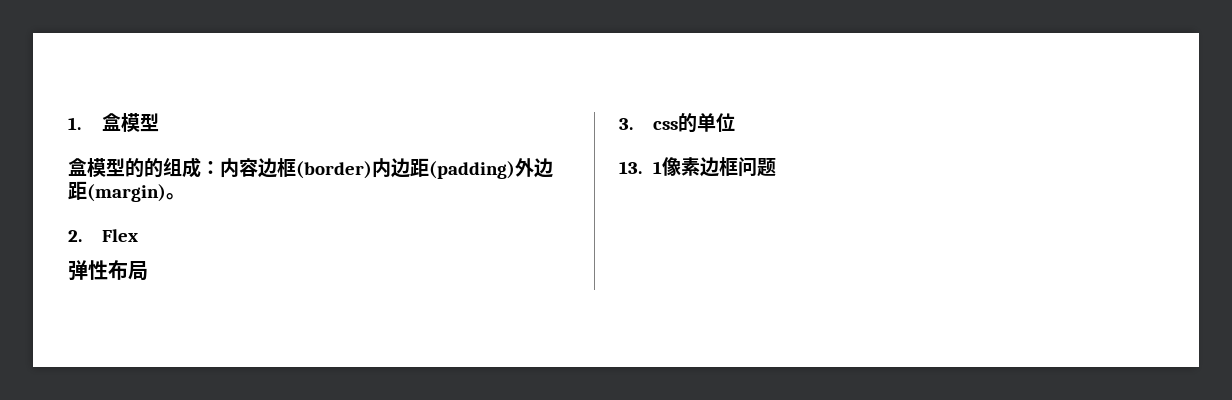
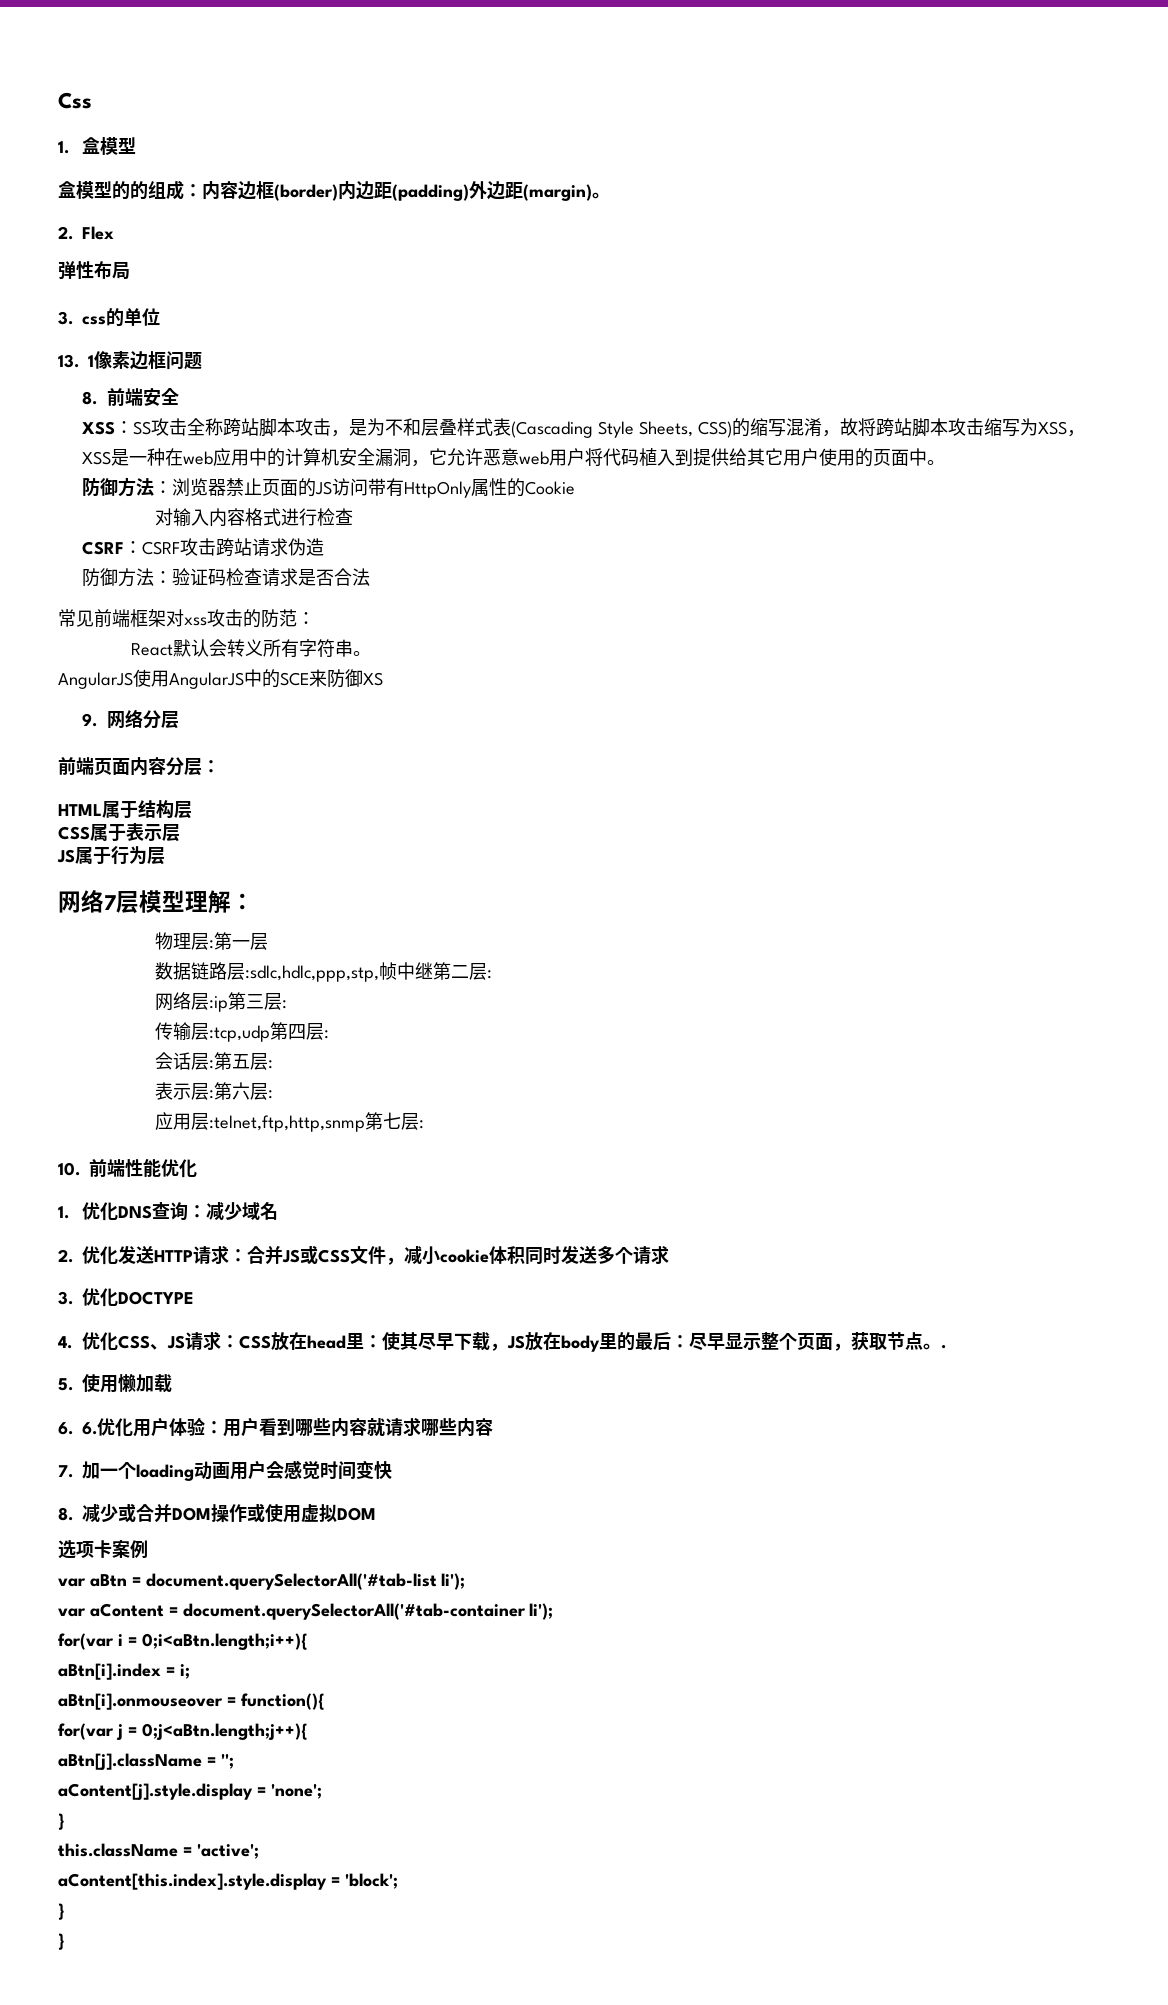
(68, 123) none -> [58,92,92,109] Css //
(777, 167) none -> [82,388,179,407] [82,418,1085,438] [82,447,946,467] [82,477,576,498] [155,508,354,527] [82,538,325,557] [82,568,371,587] [58,609,315,628] [130,639,371,658] [58,669,383,689] [82,709,179,729] [58,757,220,776] [58,800,192,819] [58,823,180,842] [57,846,165,865] [58,889,254,914] [155,932,269,950] [155,962,493,982] [155,992,288,1012] [155,1022,330,1042] [155,1052,274,1070] [155,1082,274,1100] [155,1112,425,1132] [58,1159,197,1178] [58,1202,279,1221] [58,1245,670,1265] [58,1288,195,1307] [58,1331,947,1352] [58,1374,173,1393] [58,1417,494,1437] [58,1460,393,1481] [58,1503,377,1523] [58,1540,148,1559] [58,1573,466,1590] [58,1603,554,1620] [58,1633,308,1650] [58,1663,190,1680] [58,1693,325,1710] [58,1723,308,1740] [58,1753,234,1770] [58,1783,322,1800] [58,1813,65,1830] [58,1843,259,1859] [58,1873,398,1890] [58,1903,65,1920] [58,1933,65,1950] // 8.前端安全 // XSS：SS攻击全称跨站脚本攻击，是为不和层叠样式表(Cascading Style Sheets, CSS)的缩写混淆，故将跨站脚本攻击缩写为XSS，XSS是一种在web应用中的计算机安全漏洞，它允许恶意web用户将代码植入到提供给其它用户使用的页面中。 // 防御方法：浏览器禁止页面的JS访问带有HttpOnly属性的Cookie // 对输入内容格式进行检查 // CSRF：CSRF攻击跨站请求伪造 // 防御方法：验证码检查请求是否合法 // 常见前端框架对xss攻击的防范： // React默认会转义所有字符串。 // AngularJS使用AngularJS中的SCE来防御XS // 9.网络分层 // 前端页面内容分层： // HTML属于结构层 // CSS属于表示层 // JS属于行为层 // 网络7层模型理解： // 物理层:第一层 // 数据链路层:sdlc,hdlc,ppp,stp,帧中继第二层: // 网络层:ip第三层: // 传输层:tcp,udp第四层: // 会话层:第五层: // 表示层:第六层: // 应用层:telnet,ftp,http,snmp第七层: // 10.前端性能优化 // 1.优化DNS查询：减少域名 // 2.优化发送HTTP请求：合并JS或CSS文件，减小cookie体积同时发送多个请求 // 3.优化DOCTYPE // 4.优化CSS、JS请求：CSS放在head里：使其尽早下载，JS放在body里的最后：尽早显示整个页面，获取节点。. // 5.使用懒加载 // 6. 6.优化用户体验：用户看到哪些内容就请求哪些内容 // 7.加一个loading动画用户会感觉时间变快 // 8.减少或合并DOM操作或使用虚拟DOM // 选项卡案例 // var aBtn = document.querySelectorAll('#tab-list li'); // var aContent = document.querySelectorAll('#tab-container li'); // for(var i = 0;i<aBtn.length;i++){ // aBtn[i].index = i; // aBtn[i].onmouseover = function(){ // for(var j = 0;j<aBtn.length;j++){ // aBtn[j].className = ''; // aContent[j].style.display = 'none'; // } // this.className = 'active'; // aContent[this.index].style.display = 'block'; // } // }

